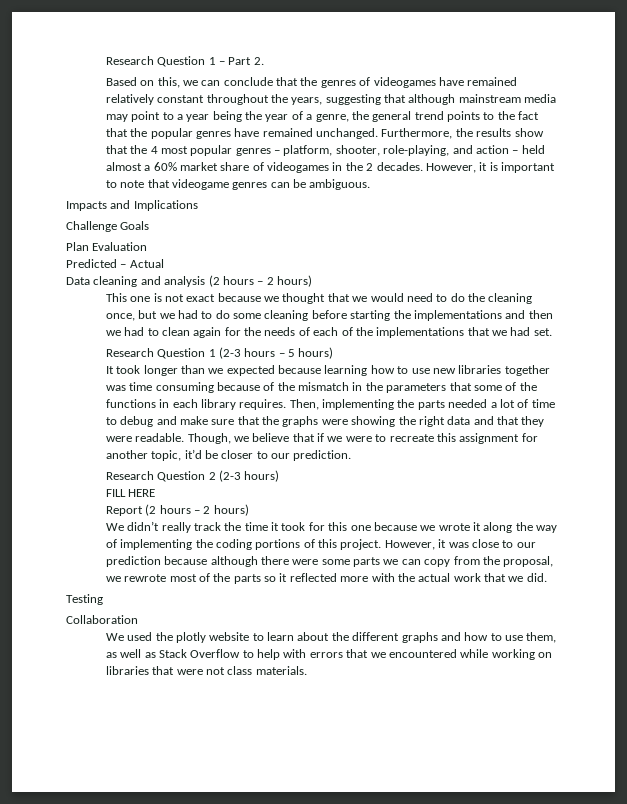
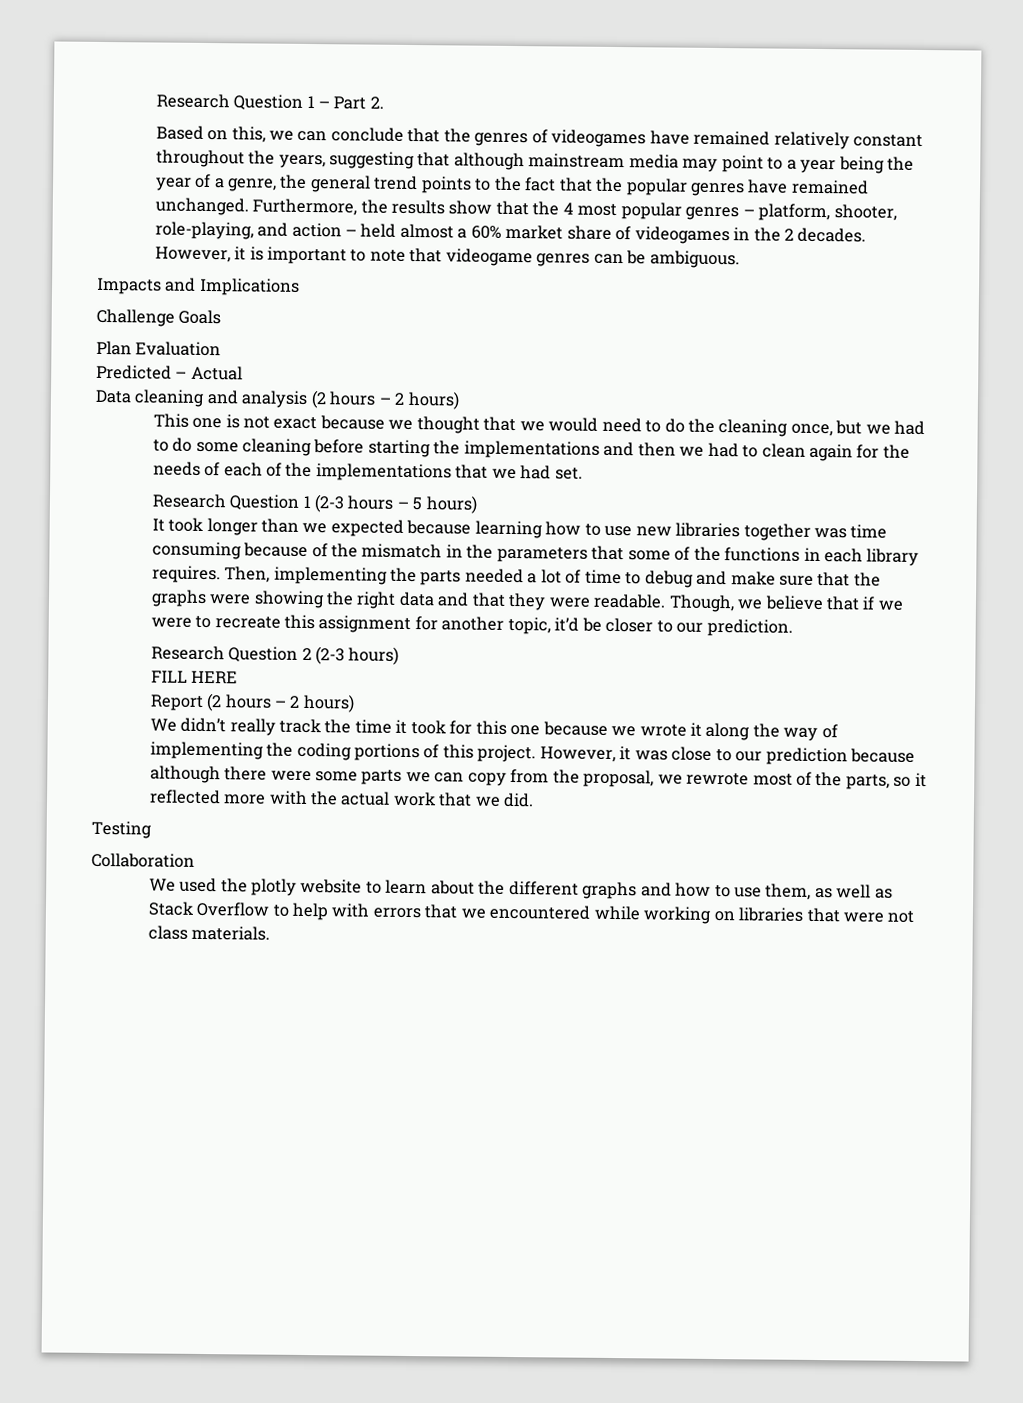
[233,574,261,584] parts -> [845,774,890,790] parts,

